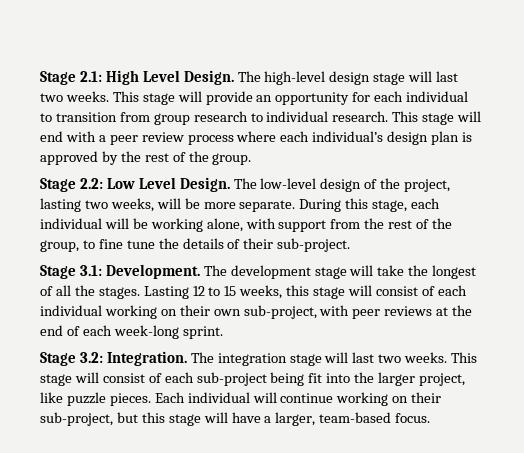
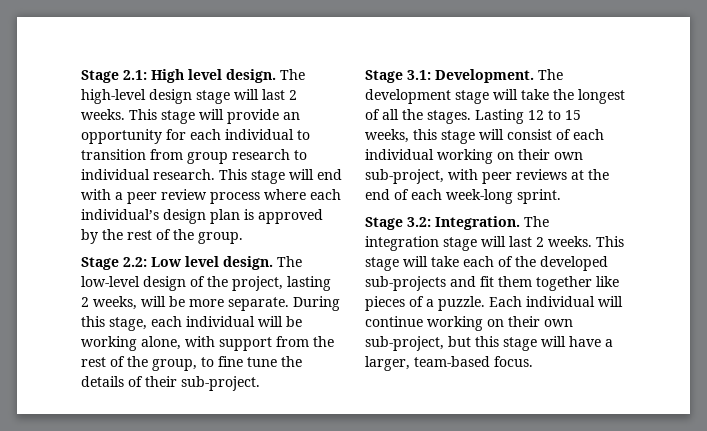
[142,70,234,85] Level Design. -> [188,69,276,83] level design.
[40,93,63,102] two -> [289,90,297,100] 2
[138,177,230,192] Level Design. -> [185,256,273,270] level design.
[84,200,108,209] two -> [81,297,89,307] 2
[378,352,478,363] [40,372,466,386] [40,392,151,406] two weeks. This stage will consist of each sub-project being fit into the larger project, like puzzle pieces. -> [536,236,624,247] [365,256,608,271] [365,276,619,291] [365,296,485,311] 2 weeks. This stage will take each of the developed sub-projects and fit them together like pieces of a puzzle.
(442, 397) none -> [544,319,573,327] own

